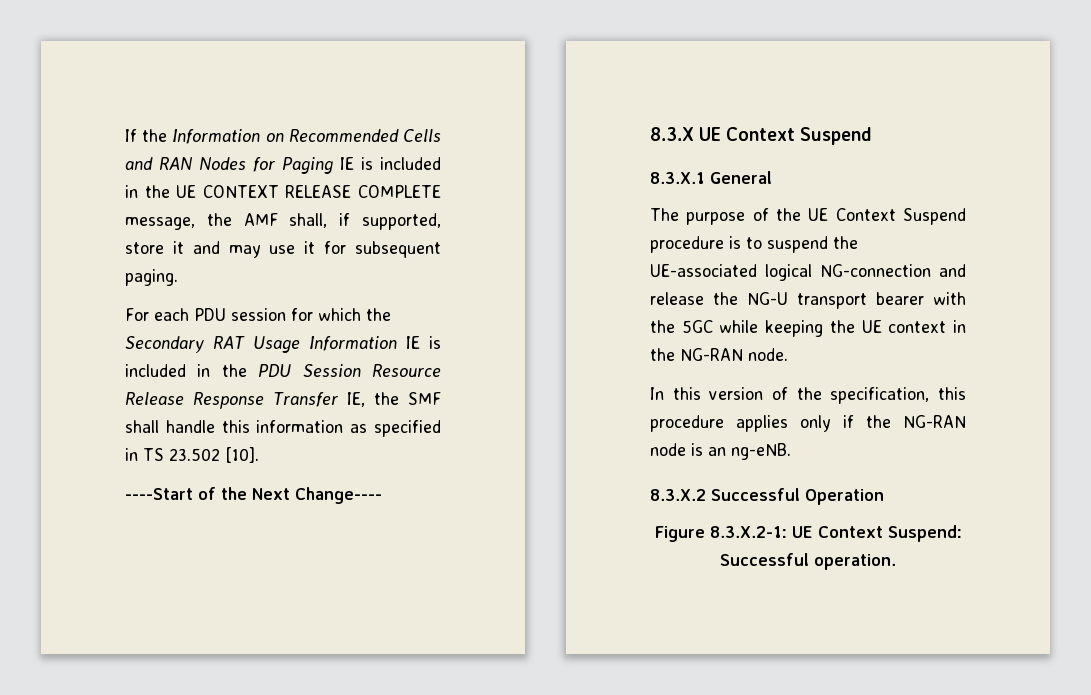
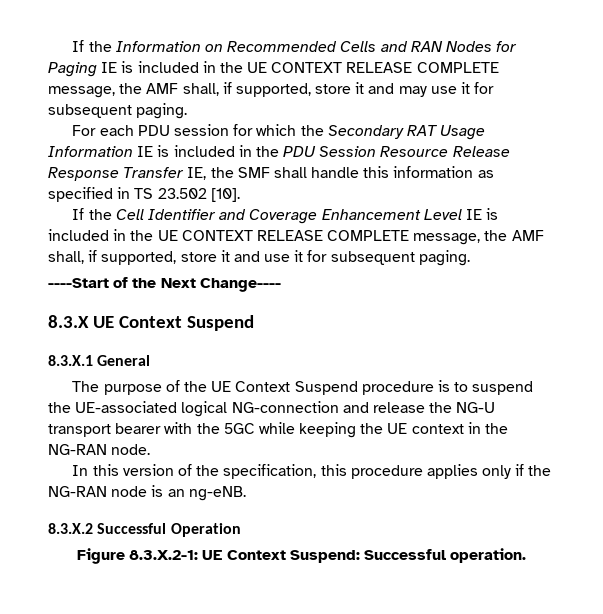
(259, 455) none -> [72,208,499,224] [48,229,544,245] [48,250,470,266] // If the Cell Identifier and Coverage Enhancement Level IE is included in the UE CONTEXT RELEASE COMPLETE message, the AMF shall, if supported, store it and use it for subsequent paging.

